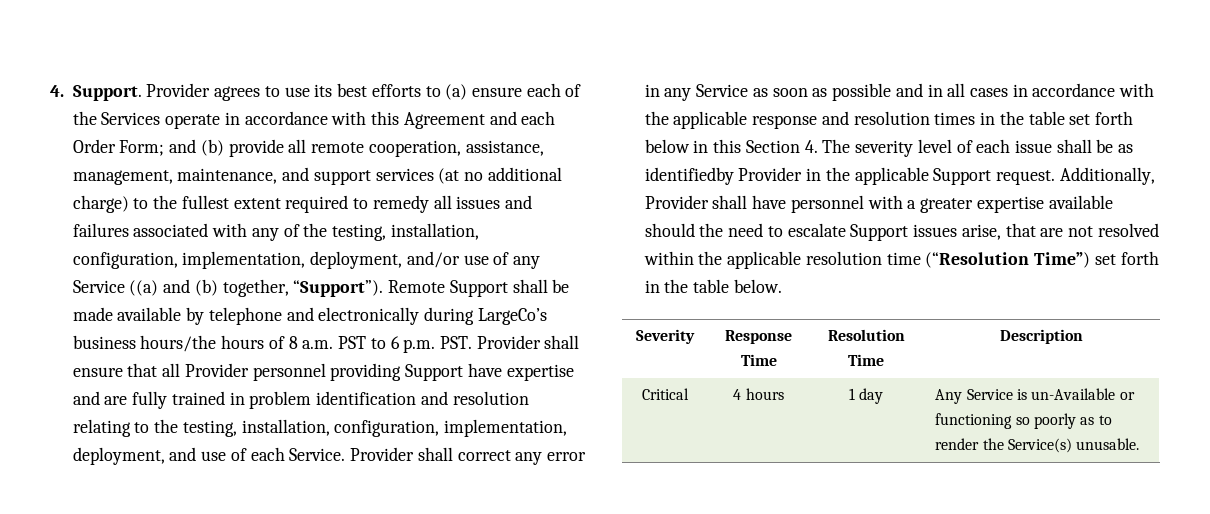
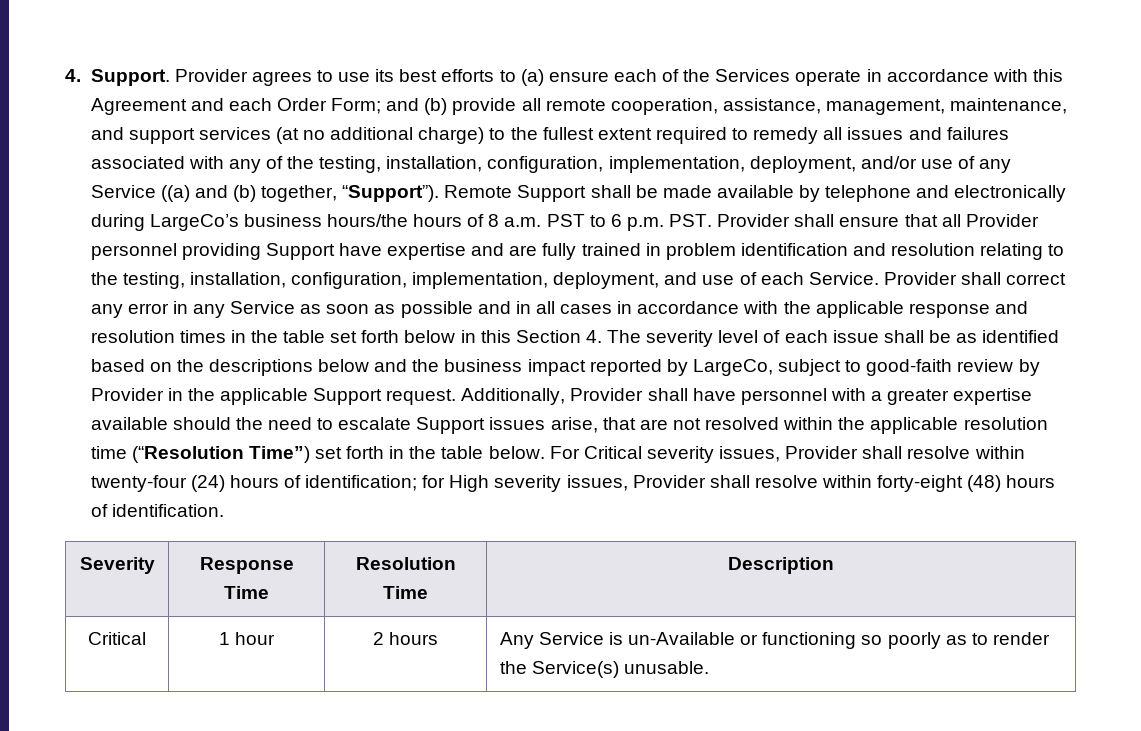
[644,167,734,185] identifiedby -> [982,330,1060,343] [90,359,1040,376] identified based on the descriptions below and the business impact reported by LargeCo, subject to good-faith review by
(782, 286) none -> [549,446,1025,463] [90,475,1056,492] [90,504,224,517] For Critical severity issues, Provider shall resolve within twenty-four (24) hours of identification; for High severity issues, Provider shall resolve within forty-eight (48) hours of identification.
[733,388,784,400] [848,388,884,404] 4 hours | 1 day -> [218,632,276,645] [372,632,439,645] 1 hour | 2 hours

